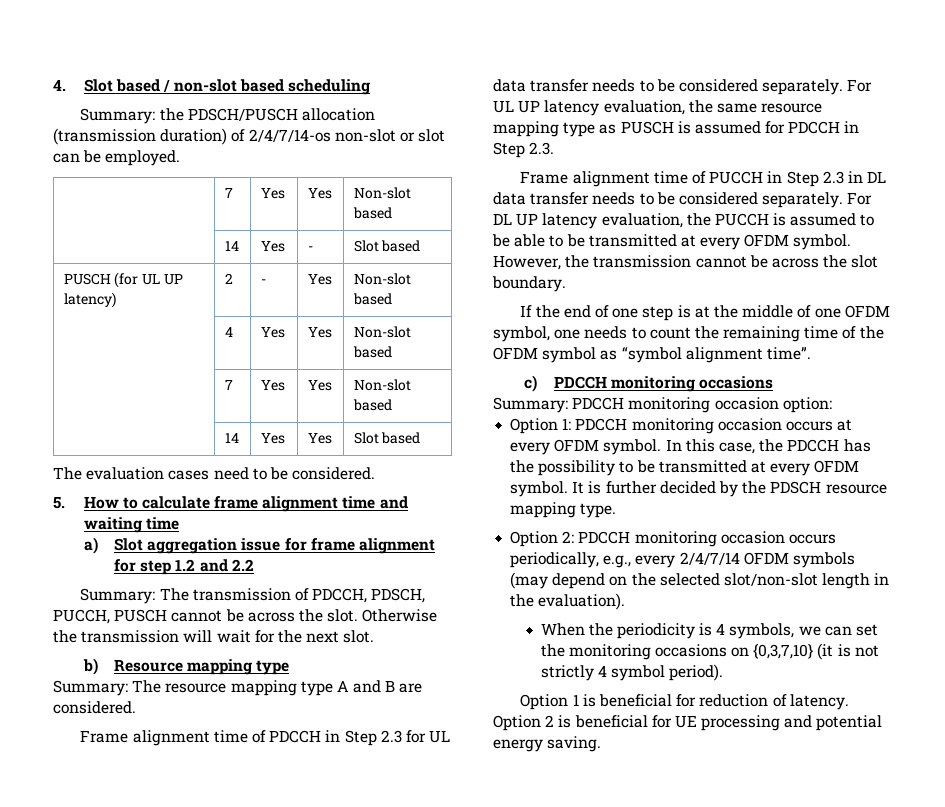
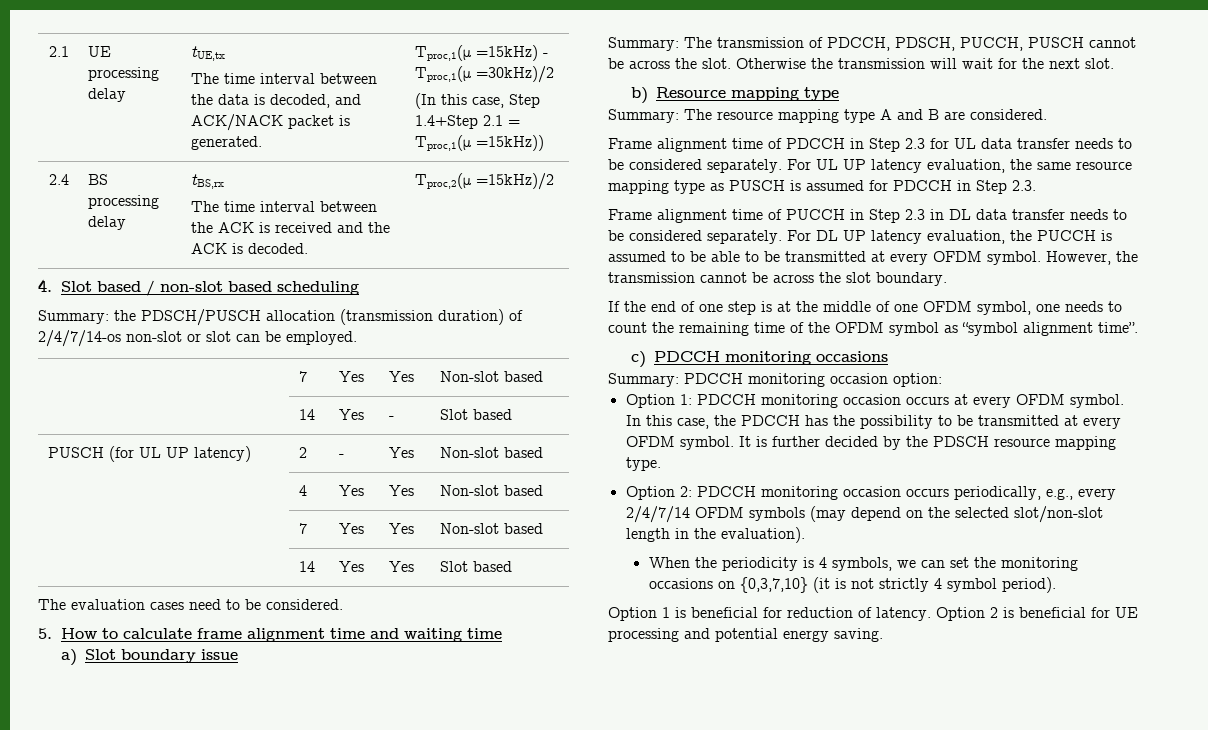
(53, 85) none -> [48,46,69,57] [87,46,111,57] [87,67,159,81] [87,88,126,102] [190,46,225,61] [190,73,377,84] [190,94,361,108] [190,114,350,131] [190,136,262,150] [414,45,548,61] [414,66,554,83] [414,93,540,109] [414,115,520,129] [414,135,544,151] [48,174,69,185] [87,174,108,185] [87,195,159,209] [87,216,126,230] [190,174,224,189] [190,201,377,212] [190,222,390,233] [190,243,308,254] [414,173,554,190] 2.1 | UE processing delay | tUE,tx // The time interval between the data is decoded, and ACK/NACK packet is generated. | Tproc,1(μ =15kHz) - Tproc,1(μ =30kHz)/2 // (In this case, Step 1.4+Step 2.1 = Tproc,1(μ =15kHz)) // 2.4 | BS processing delay | tBS,rx // The time interval between the ACK is received and the ACK is decoded. | Tproc,2(μ =15kHz)/2 //
[147,538,238,554] aggregation -> [121,649,197,663] boundary
[284,538,435,554] [114,559,254,575] for frame alignment for step 1.2 and 2.2 -> (239, 654) none

